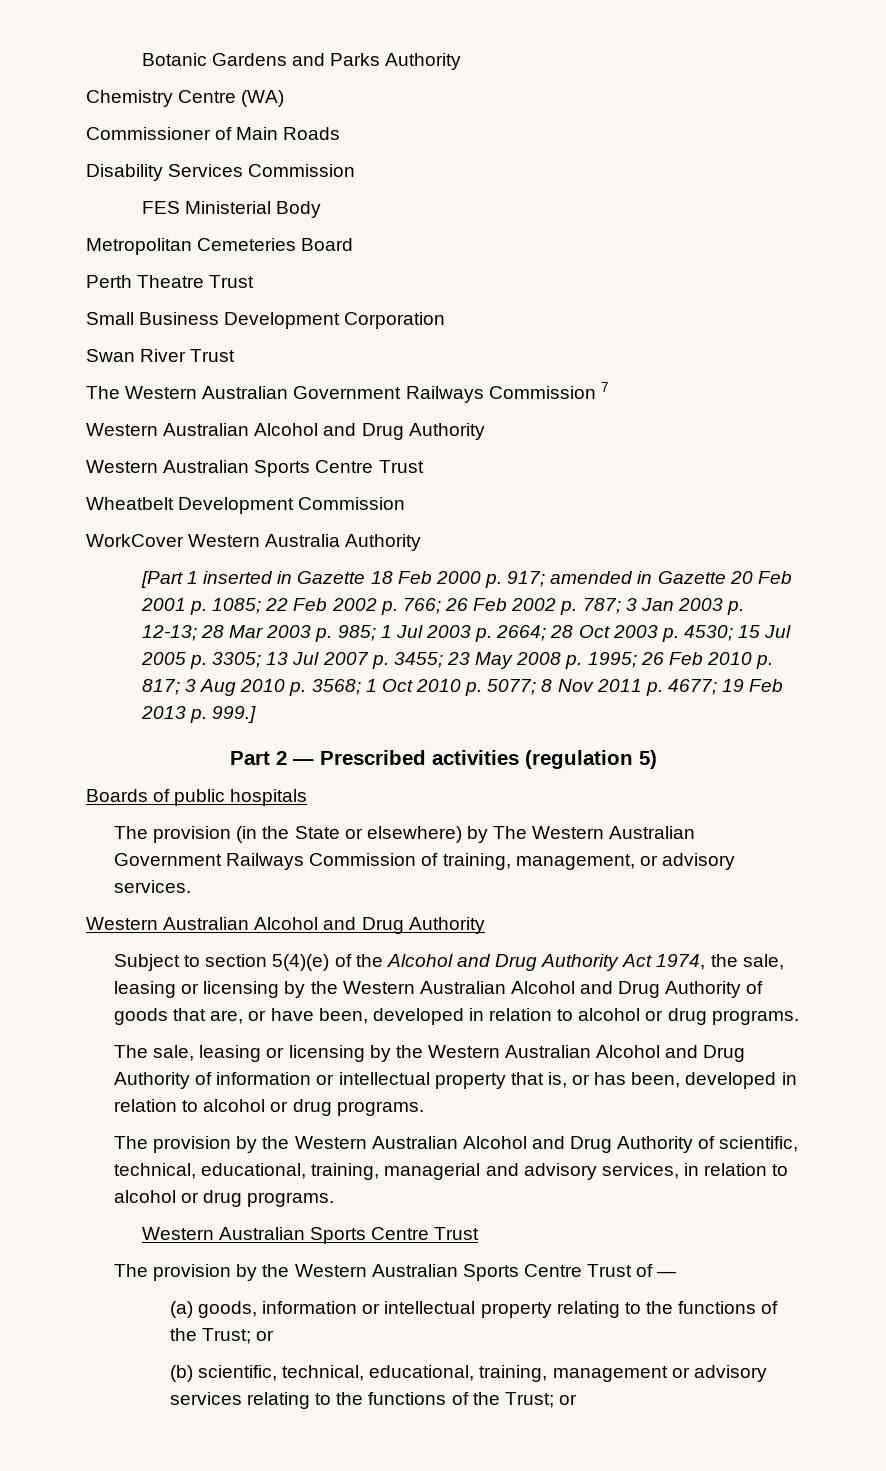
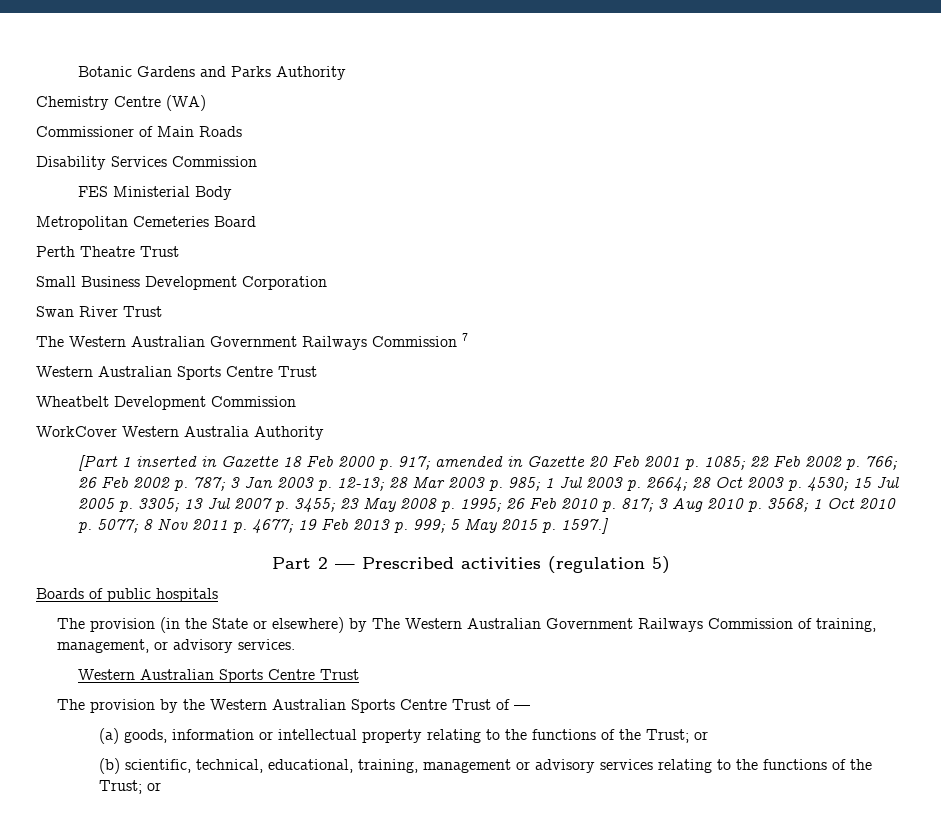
[86,423,485,440] // Western Australian Alcohol and Drug Authority -> (468, 337) none
[212,706,257,723] 999.] -> [413,518,610,534] 999; 5 May 2015 p. 1597.]
[86,917,485,934] [113,954,784,971] [113,981,764,998] [113,1008,799,1025] [113,1045,746,1062] [113,1072,797,1089] [113,1099,424,1116] [113,1136,799,1153] [113,1163,789,1180] [113,1190,335,1207] // Western Australian Alcohol and Drug Authority // Subject to section 5(4)(e) of the Alcohol and Drug Authority Act 1974, the sale, leasing or licensing by the Western Australian Alcohol and Drug Authority of goods that are, or have been, developed in relation to alcohol or drug programs. // The sale, leasing or licensing by the Western Australian Alcohol and Drug Authority of information or intellectual property that is, or has been, developed in relation to alcohol or drug programs. // The provision by the Western Australian Alcohol and Drug Authority of scientific, technical, educational, training, managerial and advisory services, in relation to alcohol or drug programs. -> (296, 644) none

